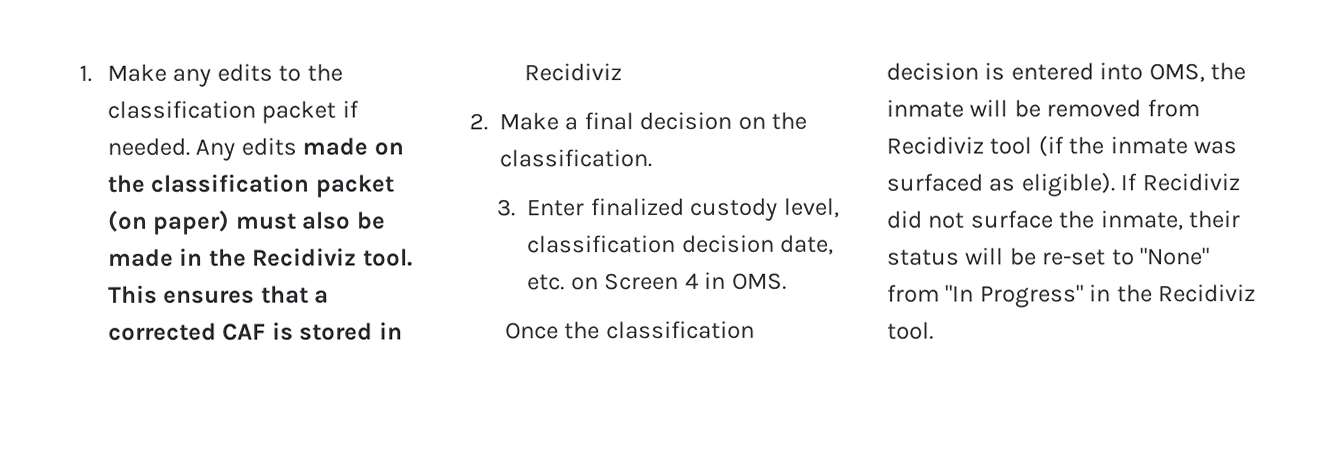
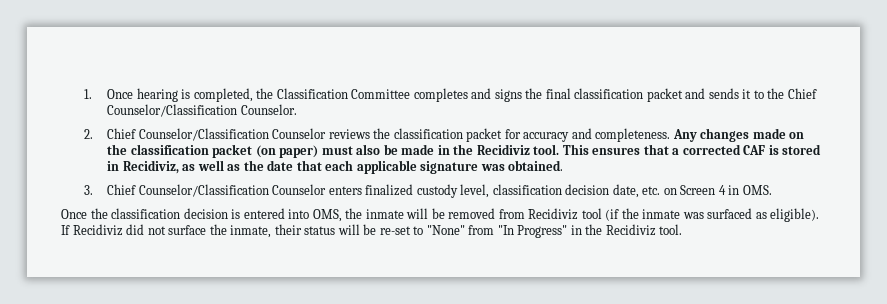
[106,63,343,87] [106,100,359,124] [106,137,297,161] Make any edits to the classification packet if needed. Any edits -> [107,88,817,102] [107,104,297,117] [84,128,750,142] Once hearing is completed, the Classification Committee completes and signs the final classification packet and sends it to the Chief Counselor/Classification Counselor. // 2. Chief Counselor/Classification Counselor reviews the classification packet for accuracy and completeness. Any changes
[523,63,622,82] [469,111,808,131] [499,149,652,168] [496,199,585,217] Recidiviz // 2. Make a final decision on the classification. // 3. Enter -> [122,160,564,174] [84,184,362,197] Recidiviz, as well as the date that each applicable signature was obtained. // 3. Chief Counselor/Classification Counselor enters

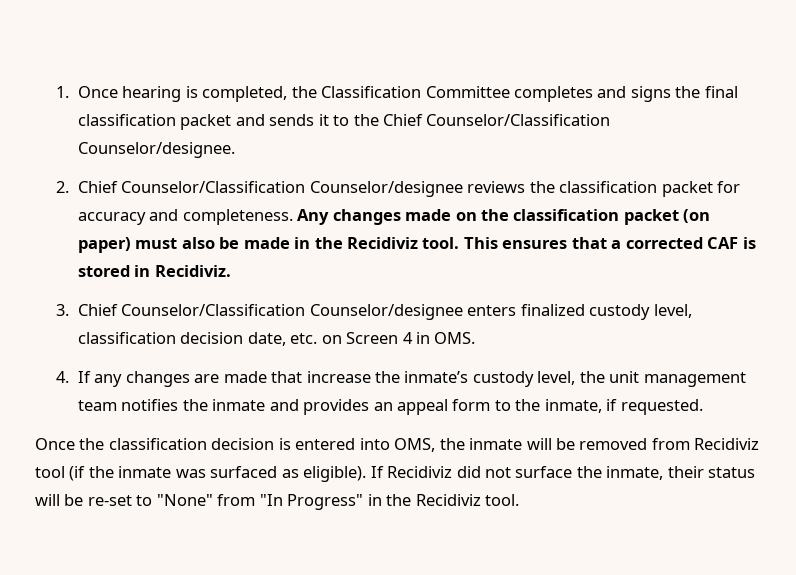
[240,104,297,115] Counselor. -> [77,142,235,158] Counselor/designee.
[272,128,327,139] Counselor -> [309,181,463,197] Counselor/designee
[122,160,564,174] Recidiviz, as well as the date that each applicable signature was obtained. -> [154,265,231,277] Recidiviz.
[272,184,327,195] Counselor -> [309,304,463,320] Counselor/designee
(772, 190) none -> [56,371,746,387] [77,399,703,415] // 4. If any changes are made that increase the inmate’s custody level, the unit management team notifies the inmate and provides an appeal form to the inmate, if requested.

